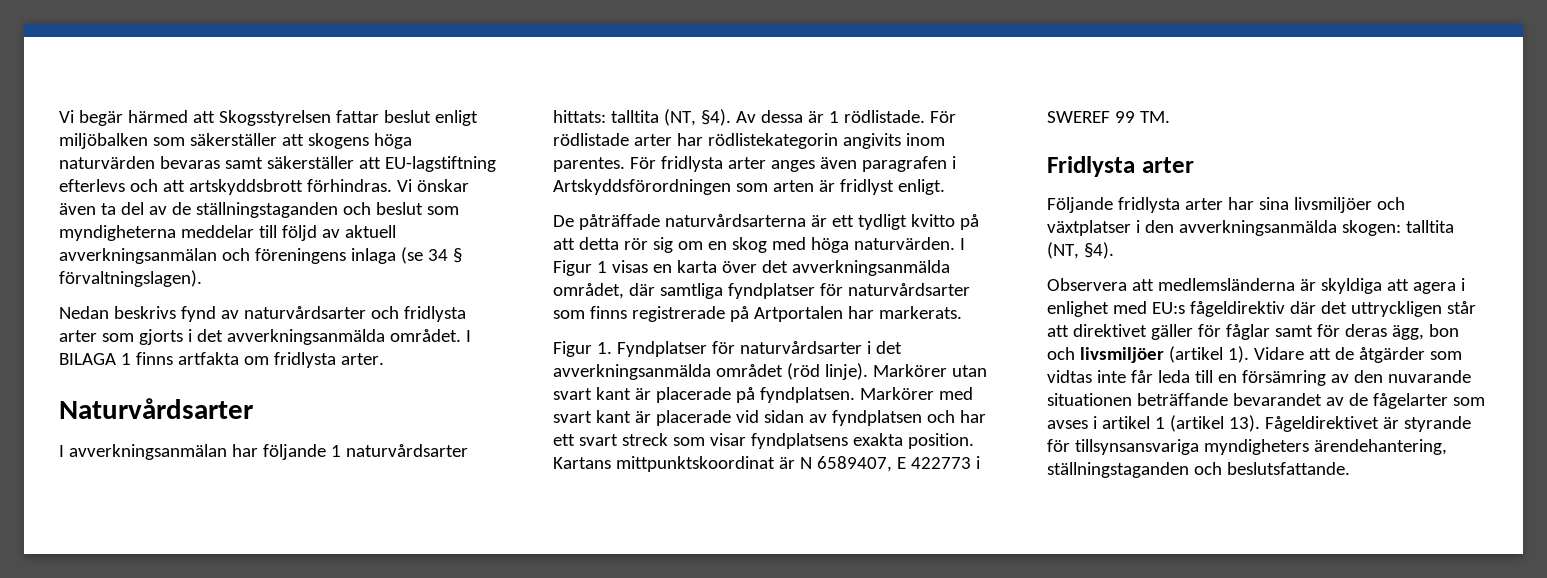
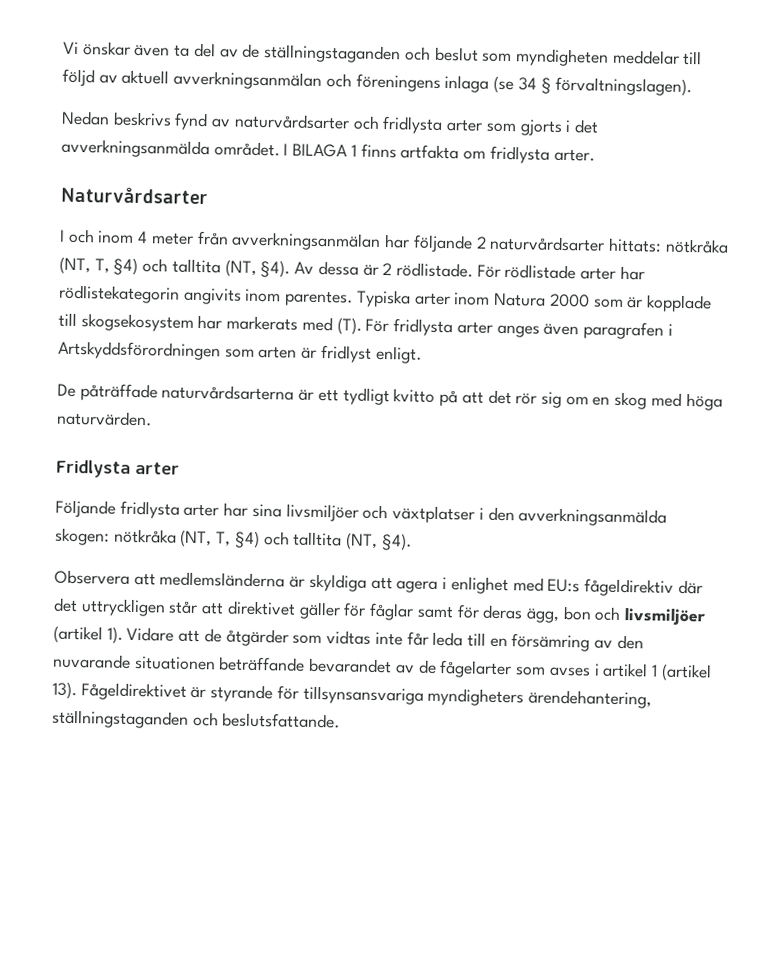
[59,110,478,126] [59,133,412,149] [59,156,496,172] [59,179,412,195] Vi begär härmed att Skogsstyrelsen fattar beslut enligt miljöbalken som säkerställer att skogens höga naturvärden bevaras samt säkerställer att EU-lagstiftning efterlevs och att artskyddsbrott förhindras. Vi -> [63,41,79,54] Vi
[59,225,176,241] myndigheterna -> [514,48,609,67] myndigheten
(64, 451) none -> [67,228,229,246] och inom 4 meter från
[330,445,341,457] 1 -> [475,236,487,249] 2
(606, 116) none -> [664,238,729,254] [59,256,169,276] nötkråka (NT, T, §4) och
[828,111,839,123] 1 -> [382,263,393,276] 2
(625, 164) none -> [355,289,712,313] [58,312,362,335] Typiska arter inom Natura 2000 som är kopplade till skogsekosystem har markerats med (T).
[578,237,619,250] detta -> [487,389,512,405] det
[959,238,965,250] [553,260,950,276] [553,283,970,299] [553,306,962,322] [553,341,902,357] [553,363,987,380] [553,387,973,403] [553,410,986,426] [553,433,974,449] [553,456,980,472] [1047,111,1170,123] I Figur 1 visas en karta över det avverkningsanmälda området, där samtliga fyndplatser för naturvårdsarter som finns registrerade på Artportalen har markerats. // Figur 1. Fyndplatser för naturvårdsarter i det avverkningsanmälda området (röd linje). Markörer utan svart kant är placerade på fyndplatsen. Markörer med svart kant är placerade vid sidan av fyndplatsen och har ett svart streck som visar fyndplatsens exakta position. Kartans mittpunktskoordinat är N 6589407, E 422773 i SWEREF 99 TM. -> (152, 418) none
(1401, 228) none -> [113,528,290,549] nötkråka (NT, T, §4) och

